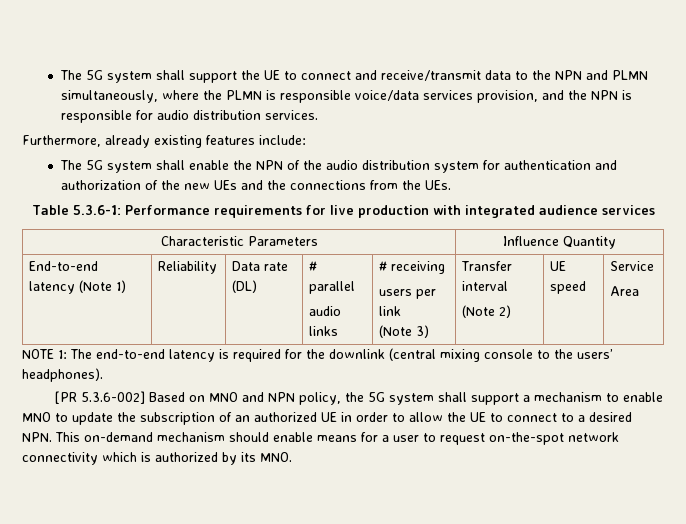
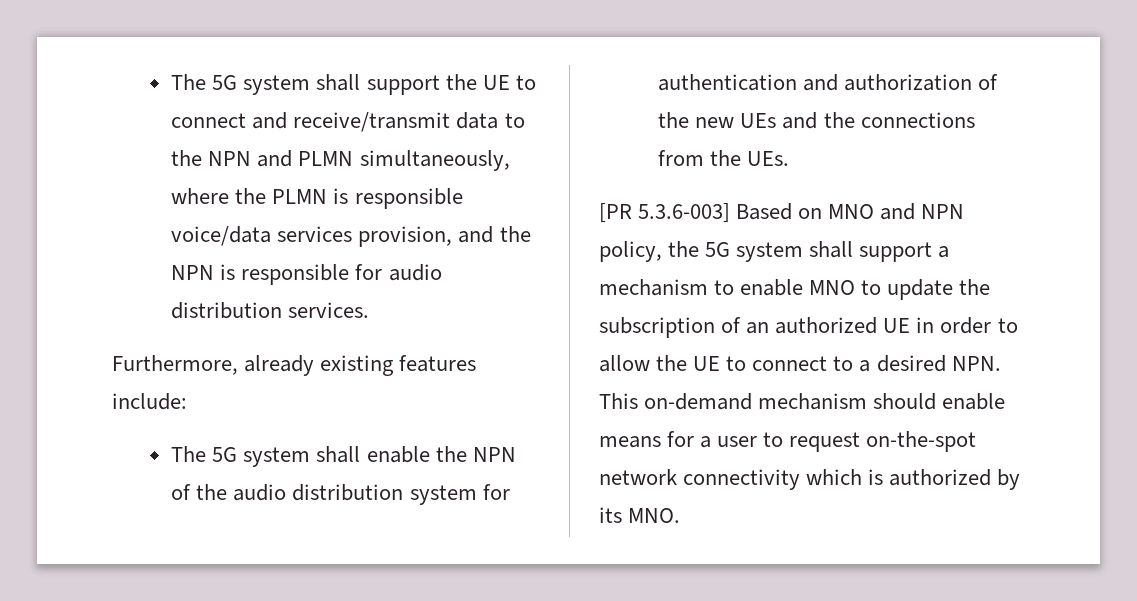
[31,205,655,218] [160,236,318,246] [503,236,616,249] [29,261,99,271] [29,280,127,294] [158,261,218,274] [232,261,289,271] [232,280,258,293] [309,261,318,271] [309,281,356,294] [309,306,342,316] [309,326,339,336] [379,261,446,274] [379,289,437,299] [379,306,402,316] [379,325,430,338] [461,261,513,271] [462,281,509,291] [462,305,512,318] [550,261,567,271] [550,281,587,294] [610,261,655,271] [610,286,640,296] [22,348,613,362] [22,368,103,382] // Table 5.3.6-1: Performance requirements for live production with integrated audience services // Characteristic Parameters | Influence Quantity // End-to-end latency (Note 1) | Reliability | Data rate (DL) | # parallel // audio links | # receiving // users per link // (Note 3) | Transfer interval // (Note 2) | UE speed | Service // Area // NOTE 1: The end-to-end latency is required for the downlink (central mixing console to the users’ headphones). -> (790, 158) none
[81,391,146,404] 5.3.6-002] -> [638,203,731,223] 5.3.6-003]

